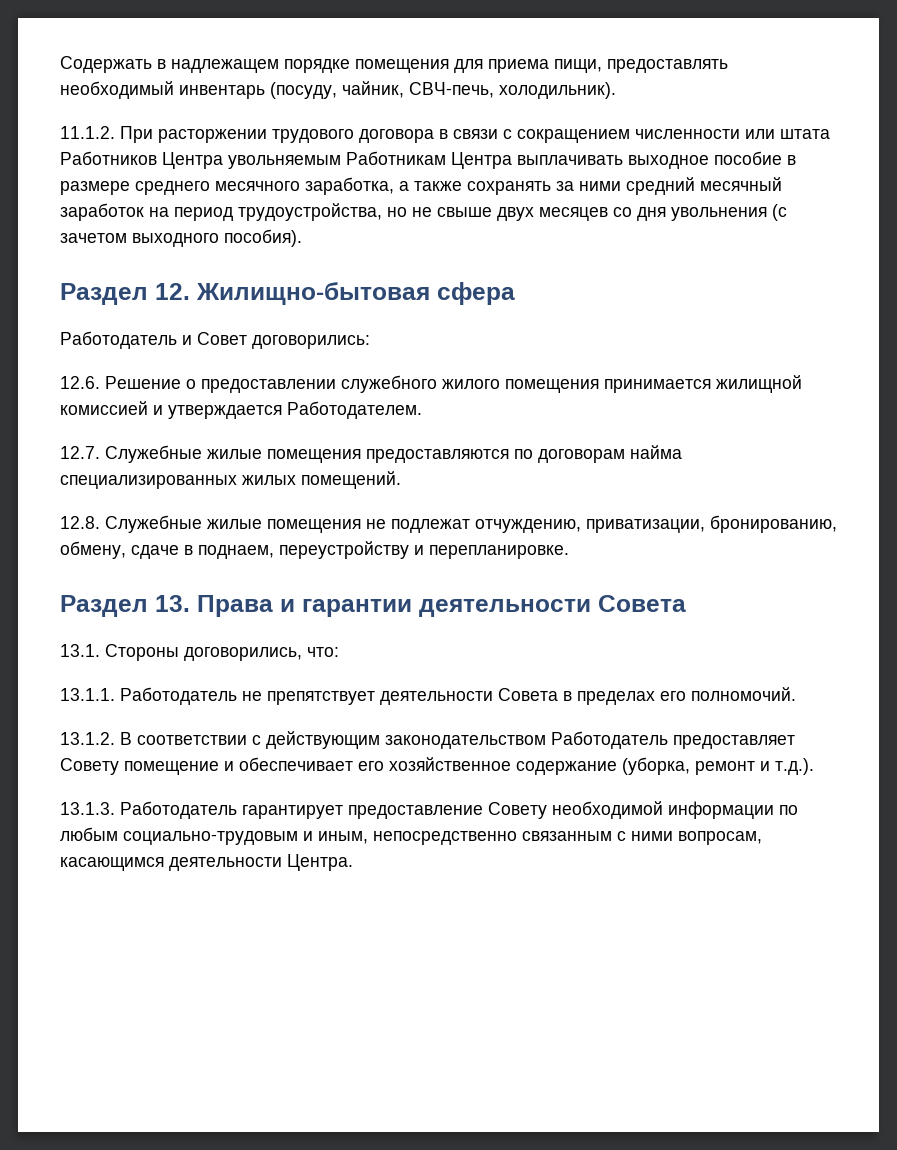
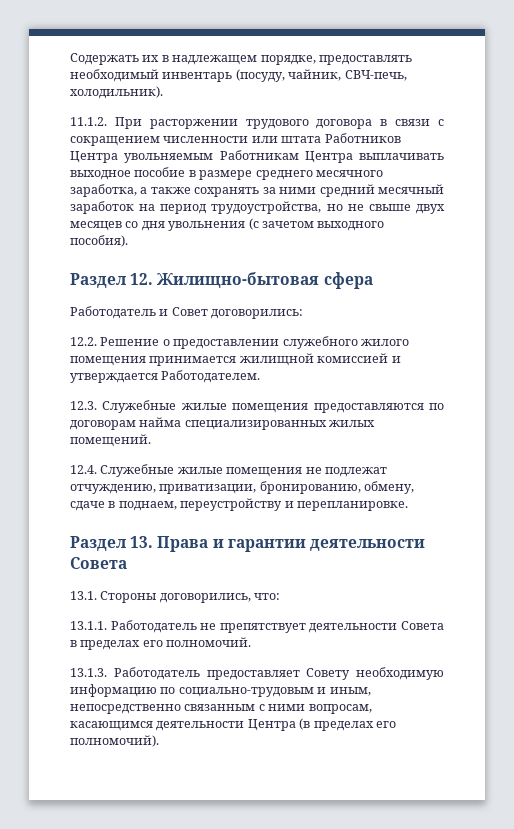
(152, 64) none -> [142,55,160,62] их
[284,59,602,73] порядке помещения для приема пищи, -> [260,55,316,65] порядке,
[60,376,100,389] 12.6. -> [70,337,97,346] 12.2.
[60,446,100,459] 12.7. -> [70,401,97,410] 12.3.
[60,516,100,529] 12.8. -> [70,465,97,474] 12.4.
[60,731,795,749] [60,757,814,775] [60,801,798,819] [60,827,118,841] 13.1.2. В соответствии с действующим законодательством Работодатель предоставляет Совету помещение и обеспечивает его хозяйственное содержание (уборка, ремонт и т.д.). // 13.1.3. Работодатель гарантирует предоставление Совету необходимой информации по любым -> [70,667,444,680] [70,684,176,697] 13.1.3. Работодатель предоставляет Совету необходимую информацию по
[287,854,353,871] Центра. -> [247,718,396,731] [70,735,159,747] Центра (в пределах его полномочий).

